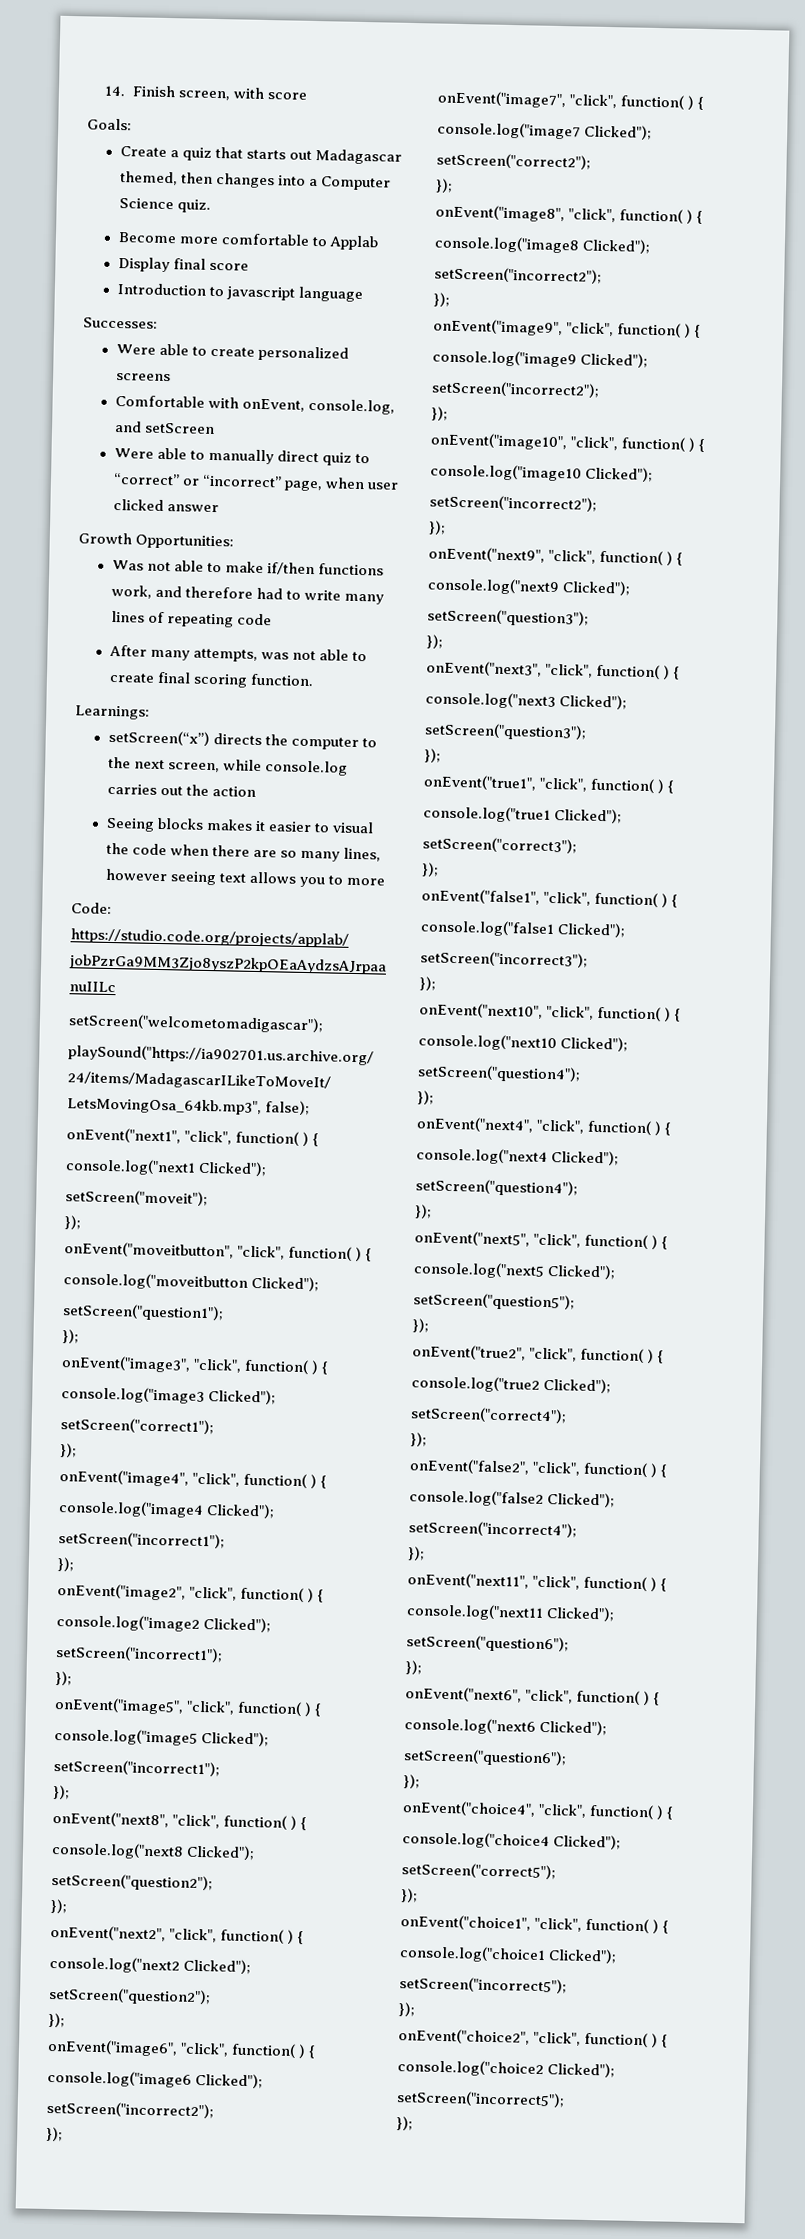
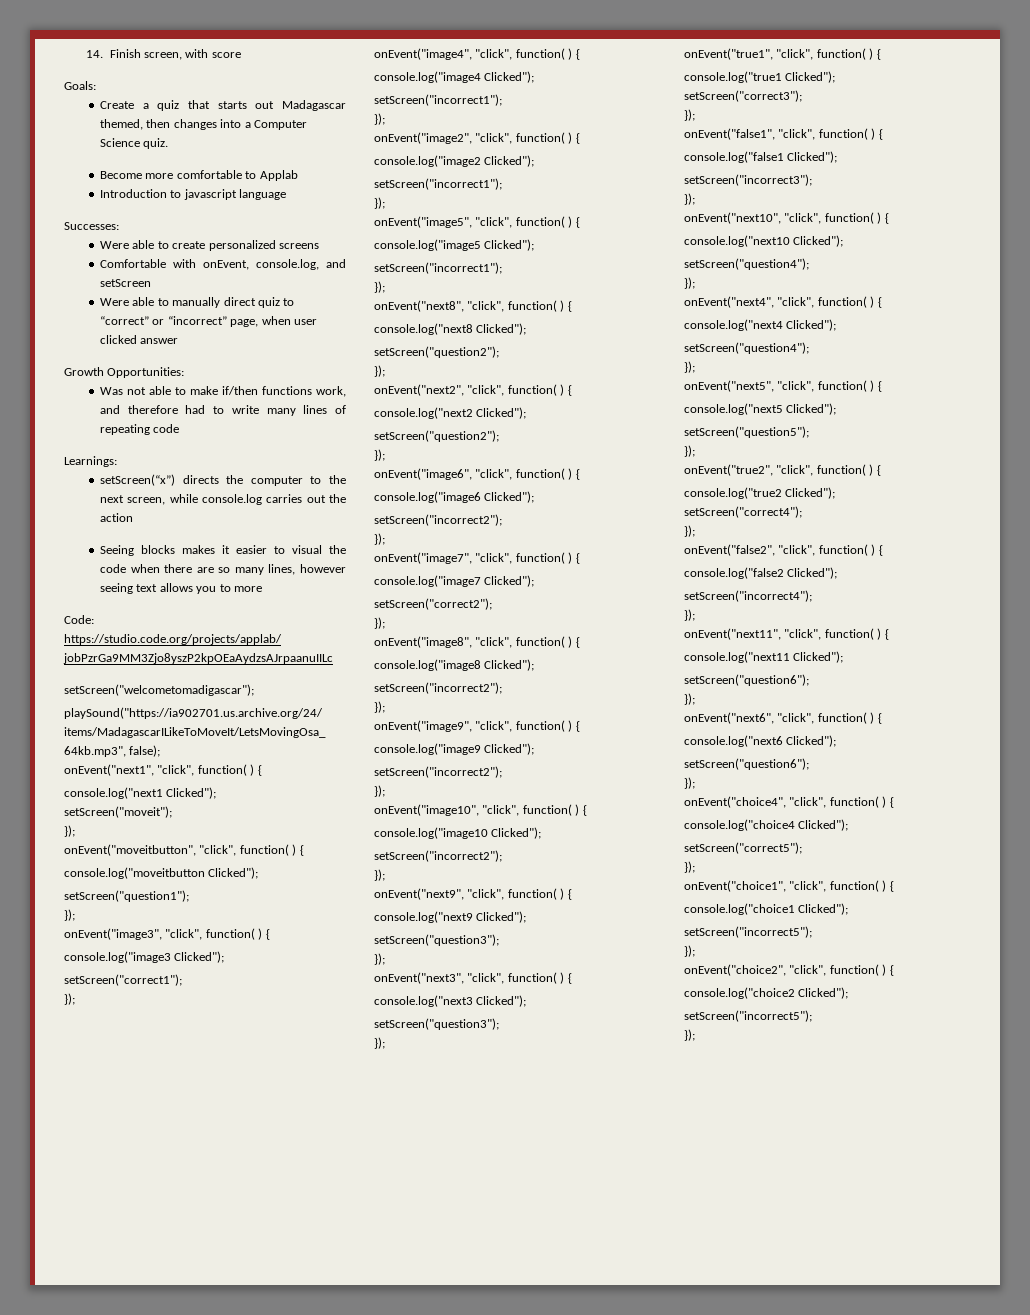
[117,257,249,273] // Display final score -> (298, 175) none
[108,644,368,662] [108,671,314,688] // After many attempts, was not able to create final scoring function. -> (180, 428) none

